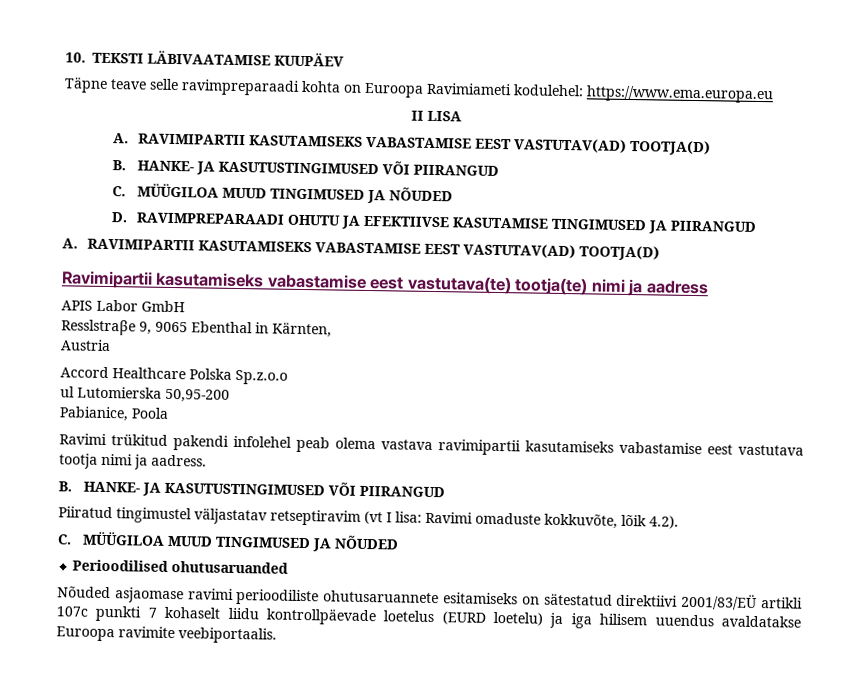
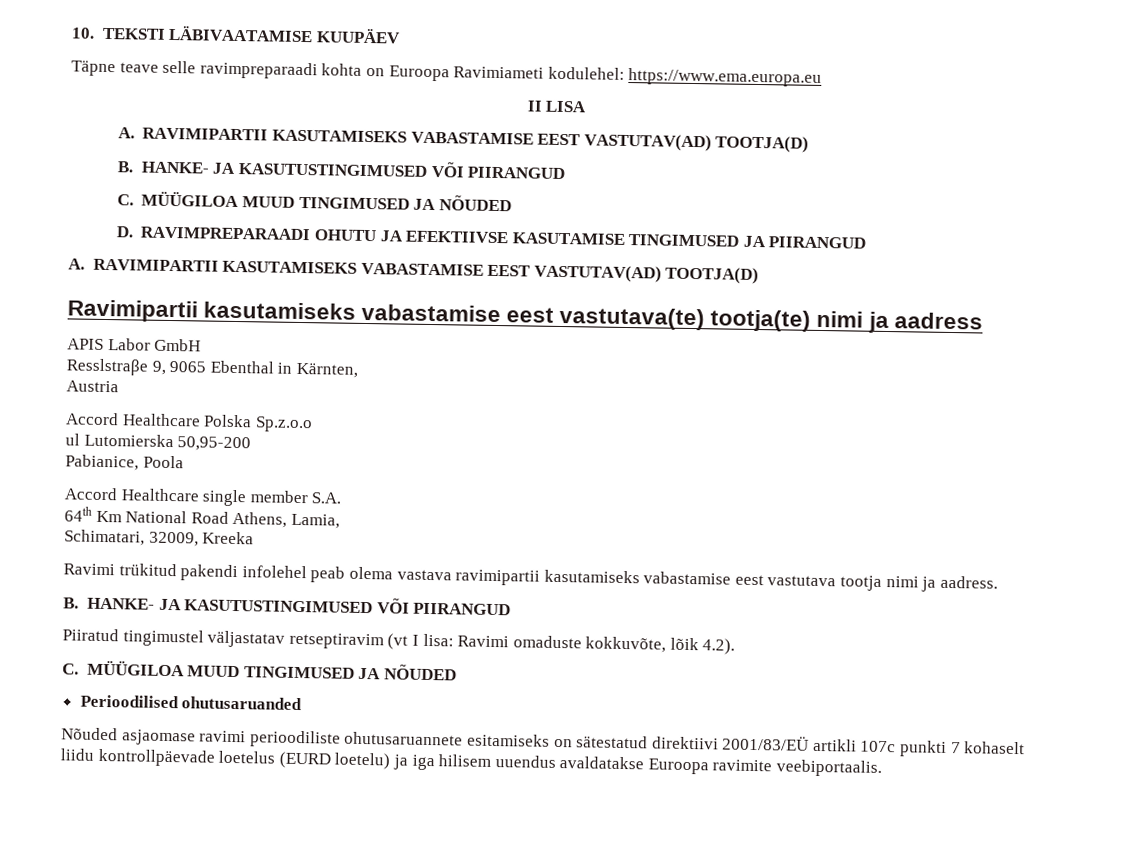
(169, 413) none -> [64,487,342,507] [64,506,340,529] [64,529,255,547] // Accord Healthcare single member S.A. // 64th Km National Road Athens, Lamia, // Schimatari, 32009, Kreeka

